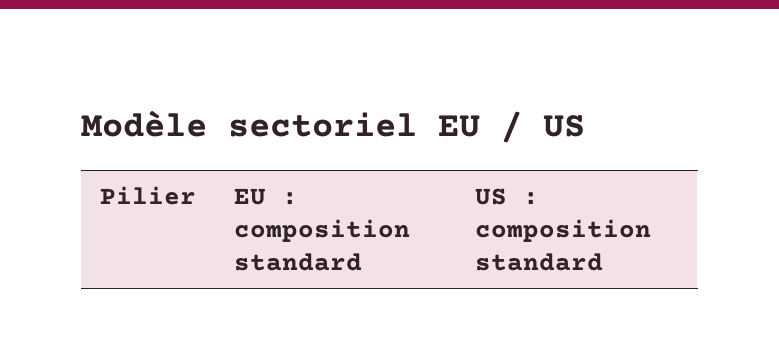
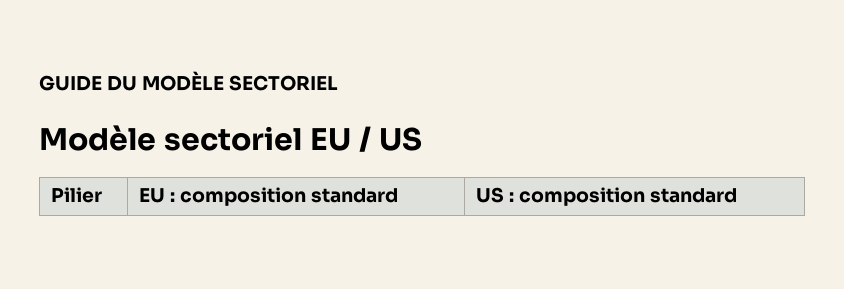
(81, 123) none -> [39,71,339,91] GUIDE DU MODÈLE SECTORIEL //

